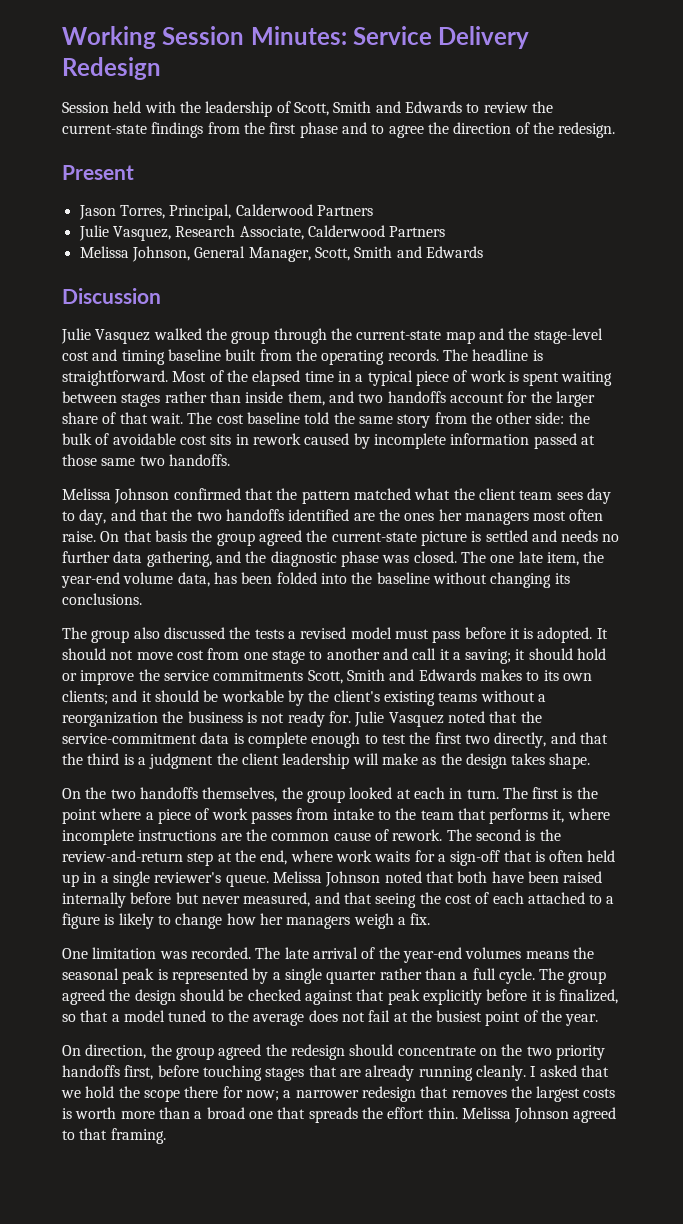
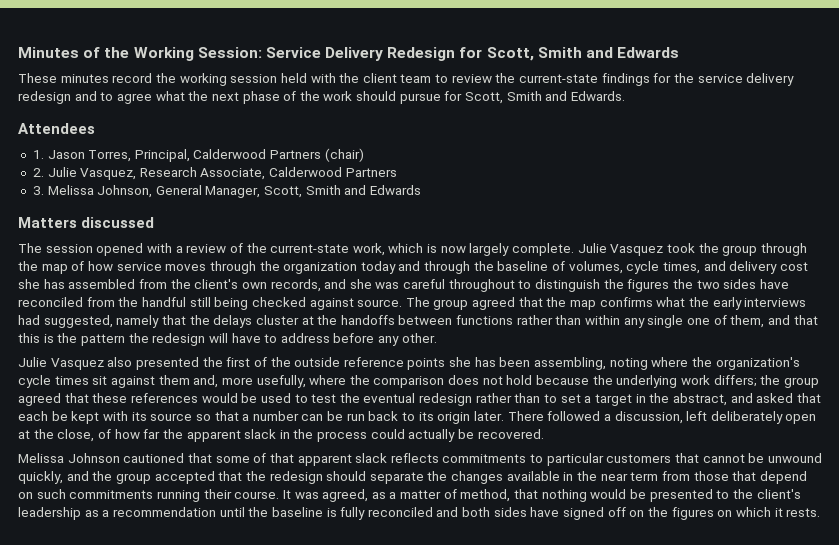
[62,26,530,49] [62,57,161,80] [62,101,462,117] Working Session Minutes: Service Delivery Redesign // Session held with the leadership of Scott, Smith and Edwards -> [18,47,680,61] [18,73,432,86] Minutes of the Working Session: Service Delivery Redesign for Scott, Smith and Edwards // These minutes record the working session held with the client team
[207,122,616,138] [62,165,134,180] from the first phase and to agree the direction of the redesign. // Present // -> [653,73,795,86] [18,91,625,104] [18,123,95,134] [32,150,44,159] for the service delivery redesign and to agree what the next phase of the work should pursue for Scott, Smith and Edwards. // Attendees // 1.
(373, 210) // -> [324,148,364,162] [32,168,44,177] (chair) // 2.
(446, 231) none -> [32,186,44,195] 3.
[62,288,161,304] [61,328,202,344] Discussion // Julie Vasquez walked -> [18,217,155,228] [18,243,695,256] Matters discussed // The session opened with a review of the current-state work, which is now largely complete. Julie Vasquez took
[356,328,603,344] [62,349,543,365] [62,370,613,386] [62,391,595,407] [62,412,590,428] [62,433,595,449] [62,454,230,466] [62,488,611,504] [62,509,604,525] [62,530,620,546] [62,551,605,567] [61,572,570,588] [62,593,142,605] [62,627,608,643] [62,648,607,664] [62,669,592,685] [62,690,546,706] [62,711,542,727] [62,732,608,748] [62,753,591,769] [62,787,598,803] [62,808,610,824] [62,829,561,845] [62,850,616,866] [62,871,603,887] [62,892,615,908] [62,913,431,929] [62,947,594,963] [62,968,607,984] [62,989,619,1005] [62,1010,599,1026] [62,1044,605,1060] [62,1065,609,1081] [61,1086,616,1102] [62,1107,617,1123] [62,1128,166,1144] current-state map and the stage-level cost and timing baseline built from the operating records. The headline is straightforward. Most of the elapsed time in a typical piece of work is spent waiting between stages rather than inside them, and two handoffs account for the larger share of that wait. The cost baseline told the same story from the other side: the bulk of avoidable cost sits in rework caused by incomplete information passed at those same two handoffs. // Melissa Johnson confirmed that the pattern matched what the client team sees day to day, and that the two handoffs identified are the ones her managers most often raise. On that basis the group agreed the current-state picture is settled and needs no further data gathering, and the diagnostic phase was closed. The one late item, the year-end volume data, has been folded into the baseline without changing its conclusions. // The group also discussed the tests a revised model must pass before it is adopted. It should not move cost from one stage to another and call it a saving; it should hold or improve the service commitments Scott, Smith and Edwards makes to its own clients; and it should be workable by the client's existing teams without a reorganization the business is not ready for. Julie Vasquez noted that the service-commitment data is complete enough to test the first two directly, and that the third is a judgment the client leadership will make as the design takes shape. // On the two handoffs themselves, the group looked at each in turn. The first is the point where a piece of work passes from intake to the team that performs it, where incomplete instructions are the common cause of rework. The second is the review-and-return step at the end, where work waits for a sign-off that is often held up in a single reviewer's queue. Melissa Johnson noted that both have been raised internally before but never measured, and that seeing the cost of each attached to a figure is likely to change how her managers weigh a fix. // One limitation was recorded. The late arrival of the year-end volumes means the seasonal peak is represented by a single quarter rather than a full cycle. The group agreed the design should be checked against that peak explicitly before it is finalized, so that a model tuned to the average does not fail at the busiest point of the year. // On direction, the group agreed the redesign should concentrate on the two priority handoffs first, before touching stages that are already running cleanly. I asked that we hold the scope there for now; a narrower redesign that removes the largest costs is worth more than a broad one that spreads the effort thin. Melissa Johnson agreed to that framing. -> [41,261,808,274] [18,279,789,292] [18,297,807,310] [18,315,818,328] [18,333,437,346] [18,357,800,370] [18,375,819,388] [18,393,821,406] [18,411,817,424] [18,429,544,442] [18,453,822,466] [18,471,807,484] [18,489,801,502] [18,507,821,520] map of how service moves through the organization today and through the baseline of volumes, cycle times, and delivery cost she has assembled from the client's own records, and she was careful throughout to distinguish the figures the two sides have reconciled from the handful still being checked against source. The group agreed that the map confirms what the early interviews had suggested, namely that the delays cluster at the handoffs between functions rather than within any single one of them, and that this is the pattern the redesign will have to address before any other. // Julie Vasquez also presented the first of the outside reference points she has been assembling, noting where the organization's cycle times sit against them and, more usefully, where the comparison does not hold because the underlying work differs; the group agreed that these references would be used to test the eventual redesign rather than to set a target in the abstract, and asked that each be kept with its source so that a number can be run back to its origin later. There followed a discussion, left deliberately open at the close, of how far the apparent slack in the process could actually be recovered. // Melissa Johnson cautioned that some of that apparent slack reflects commitments to particular customers that cannot be unwound quickly, and the group accepted that the redesign should separate the changes available in the near term from those that depend on such commitments running their course. It was agreed, as a matter of method, that nothing would be presented to the client's leadership as a recommendation until the baseline is fully reconciled and both sides have signed off on the figures on which it rests.

